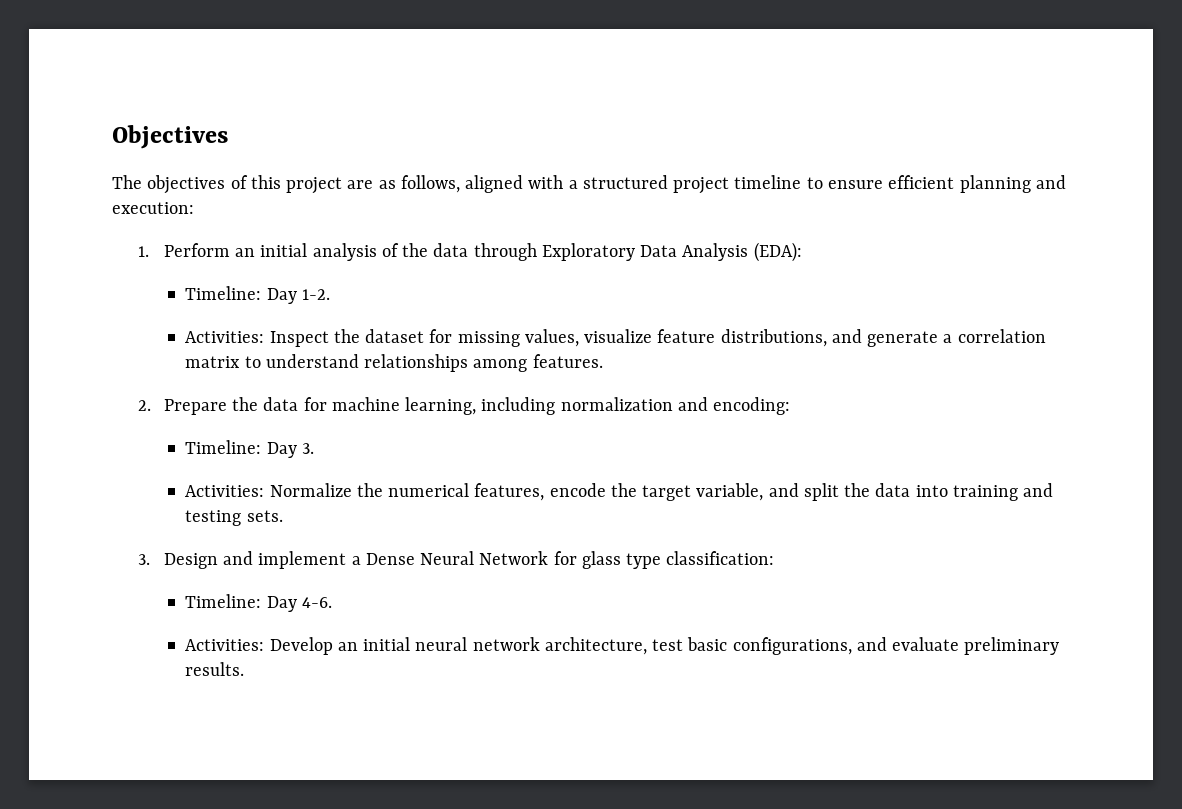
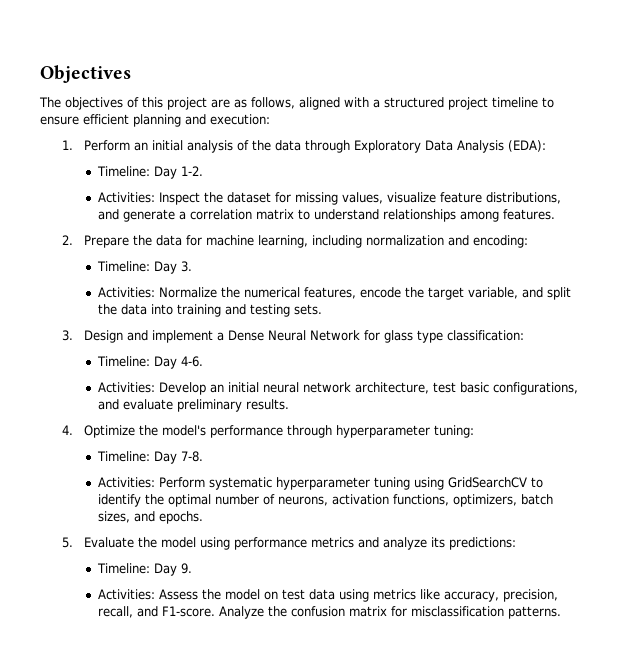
(245, 669) none -> [61,425,474,438] [96,451,203,464] [97,477,543,490] [97,494,553,507] [97,511,203,524] [61,537,516,550] [96,563,192,576] [97,589,558,602] [97,606,561,619] // 4. Optimize the model's performance through hyperparameter tuning: // Timeline: Day 7-8. // Activities: Perform systematic hyperparameter tuning using GridSearchCV to identify the optimal number of neurons, activation functions, optimizers, batch sizes, and epochs. // 5. Evaluate the model using performance metrics and analyze its predictions: // Timeline: Day 9. // Activities: Assess the model on test data using metrics like accuracy, precision, recall, and F1-score. Analyze the confusion matrix for misclassification patterns.

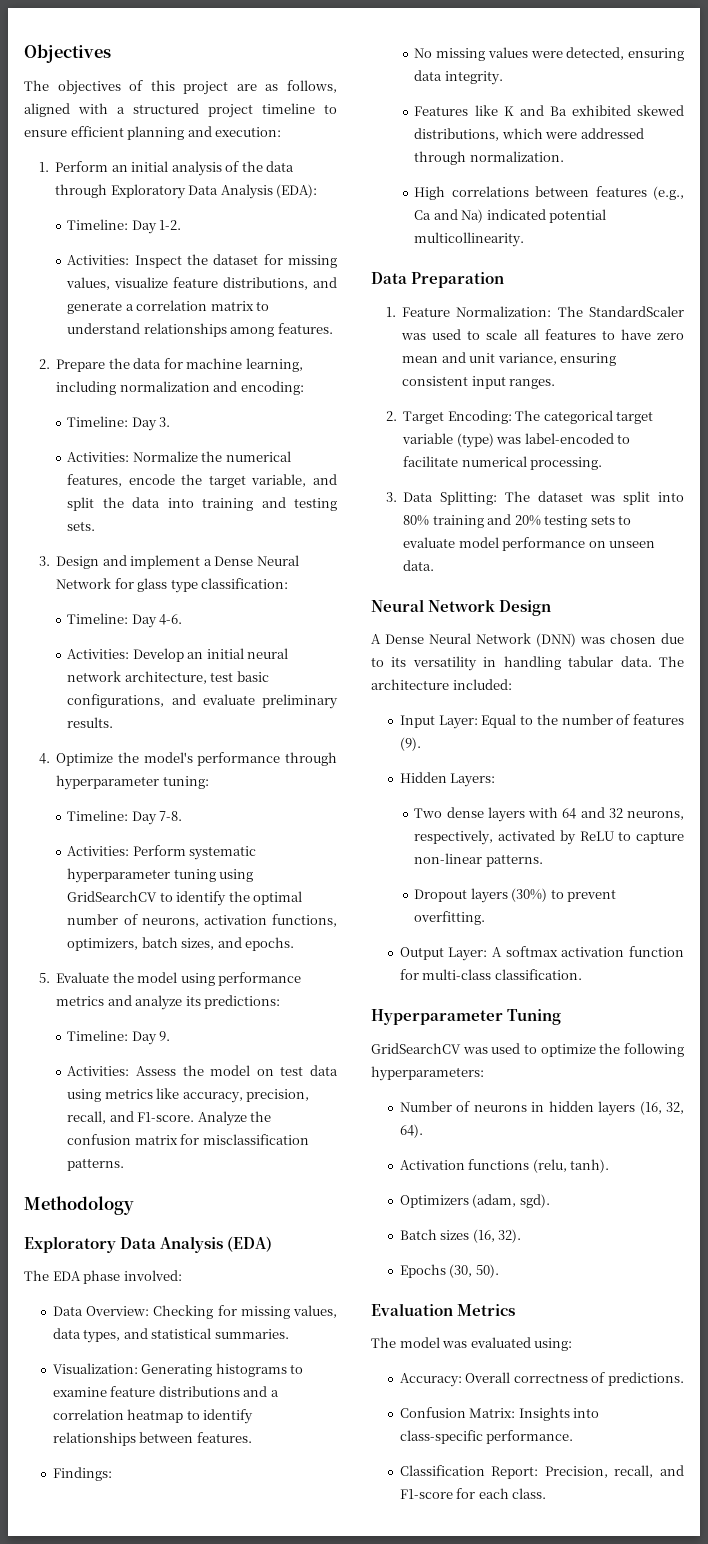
(561, 612) none -> [24,1196,134,1215] [24,1236,273,1253] [24,1270,182,1284] [52,1305,337,1319] [52,1328,289,1343] [52,1363,304,1377] [52,1386,279,1397] [52,1409,254,1424] [52,1432,252,1446] [52,1467,112,1481] [414,47,684,61] [414,70,503,85] [414,105,684,116] [414,128,644,141] [414,151,564,165] [414,186,684,200] [414,209,607,223] [414,232,525,247] [371,272,505,288] [385,306,684,317] [401,329,684,340] [402,352,617,366] [402,376,556,389] [385,410,654,424] [402,433,631,448] [403,456,603,470] [385,491,684,505] [403,514,632,528] [403,537,656,551] [403,560,435,571] [371,599,552,616] [371,633,684,647] [371,656,684,671] [371,679,512,690] [399,714,684,729] [399,737,421,751] [399,772,496,787] [414,807,684,822] [414,830,684,845] [414,853,543,867] [414,888,617,903] [414,911,486,925] [399,946,684,961] [399,969,582,980] [371,1009,562,1025] [371,1043,684,1057] [371,1066,484,1081] [399,1101,684,1116] [399,1124,423,1138] [399,1159,610,1173] [399,1194,550,1208] [399,1229,522,1243] [399,1264,499,1278] [371,1303,516,1316] [371,1337,573,1351] [399,1372,684,1387] [399,1407,600,1421] [399,1430,574,1444] [399,1465,684,1479] [399,1488,547,1499] // Methodology // Exploratory Data Analysis (EDA) // The EDA phase involved: // Data Overview: Checking for missing values, data types, and statistical summaries. // Visualization: Generating histograms to examine feature distributions and a correlation heatmap to identify relationships between features. // Findings: // No missing values were detected, ensuring data integrity. // Features like K and Ba exhibited skewed distributions, which were addressed through normalization. // High correlations between features (e.g., Ca and Na) indicated potential multicollinearity. // Data Preparation // 1. Feature Normalization: The StandardScaler was used to scale all features to have zero mean and unit variance, ensuring consistent input ranges. // 2. Target Encoding: The categorical target variable (type) was label-encoded to facilitate numerical processing. // 3. Data Splitting: The dataset was split into 80% training and 20% testing sets to evaluate model performance on unseen data. // Neural Network Design // A Dense Neural Network (DNN) was chosen due to its versatility in handling tabular data. The architecture included: // Input Layer: Equal to the number of features (9). // Hidden Layers: // Two dense layers with 64 and 32 neurons, respectively, activated by ReLU to capture non-linear patterns. // Dropout layers (30%) to prevent overfitting. // Output Layer: A softmax activation function for multi-class classification. // Hyperparameter Tuning // GridSearchCV was used to optimize the following hyperparameters: // Number of neurons in hidden layers (16, 32, 64). // Activation functions (relu, tanh). // Optimizers (adam, sgd). // Batch sizes (16, 32). // Epochs (30, 50). // Evaluation Metrics // The model was evaluated using: // Accuracy: Overall correctness of predictions. // Confusion Matrix: Insights into class-specific performance. // Classification Report: Precision, recall, and F1-score for each class.

